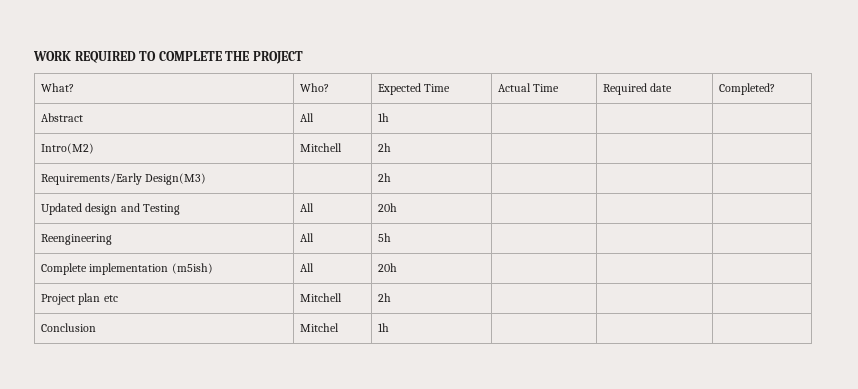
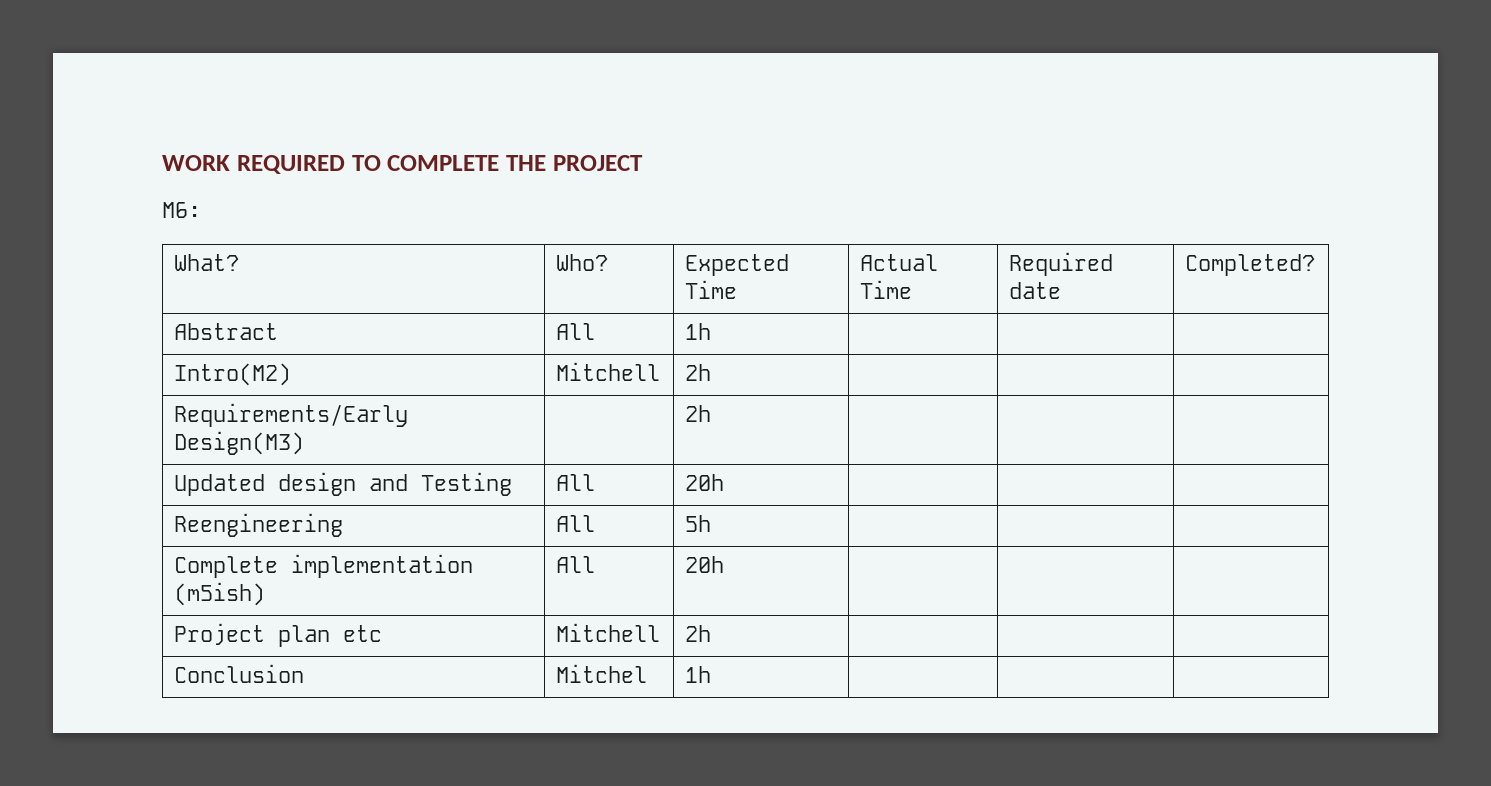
(303, 57) none -> [162,202,201,218] // M6:

